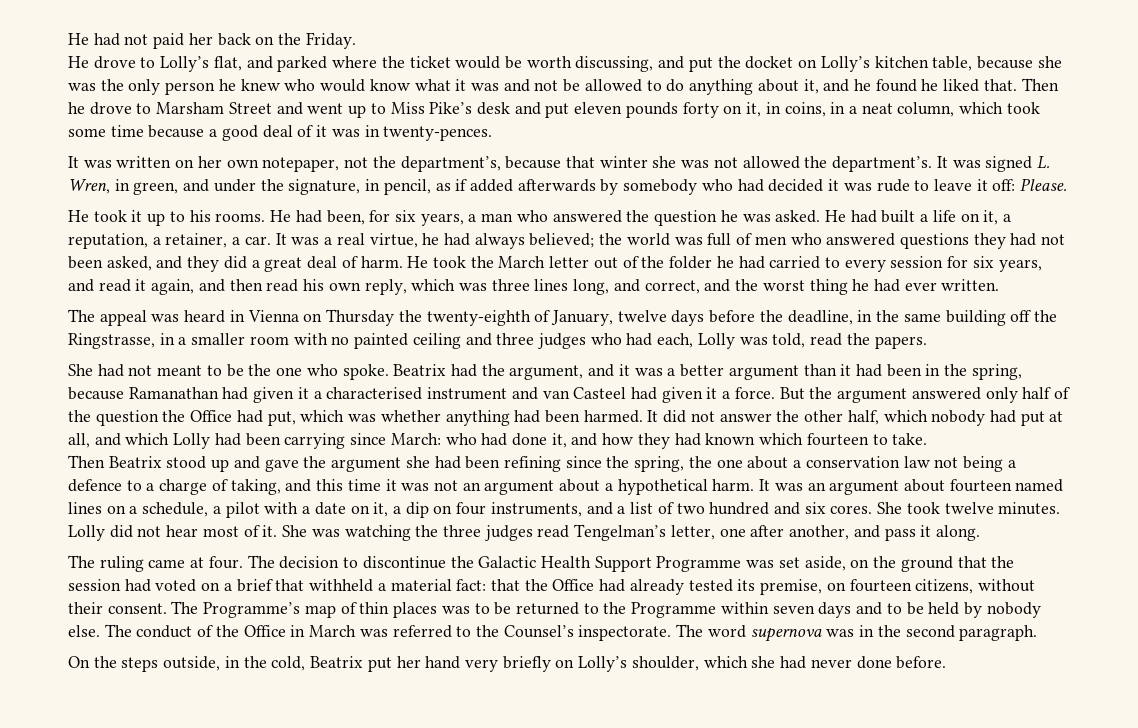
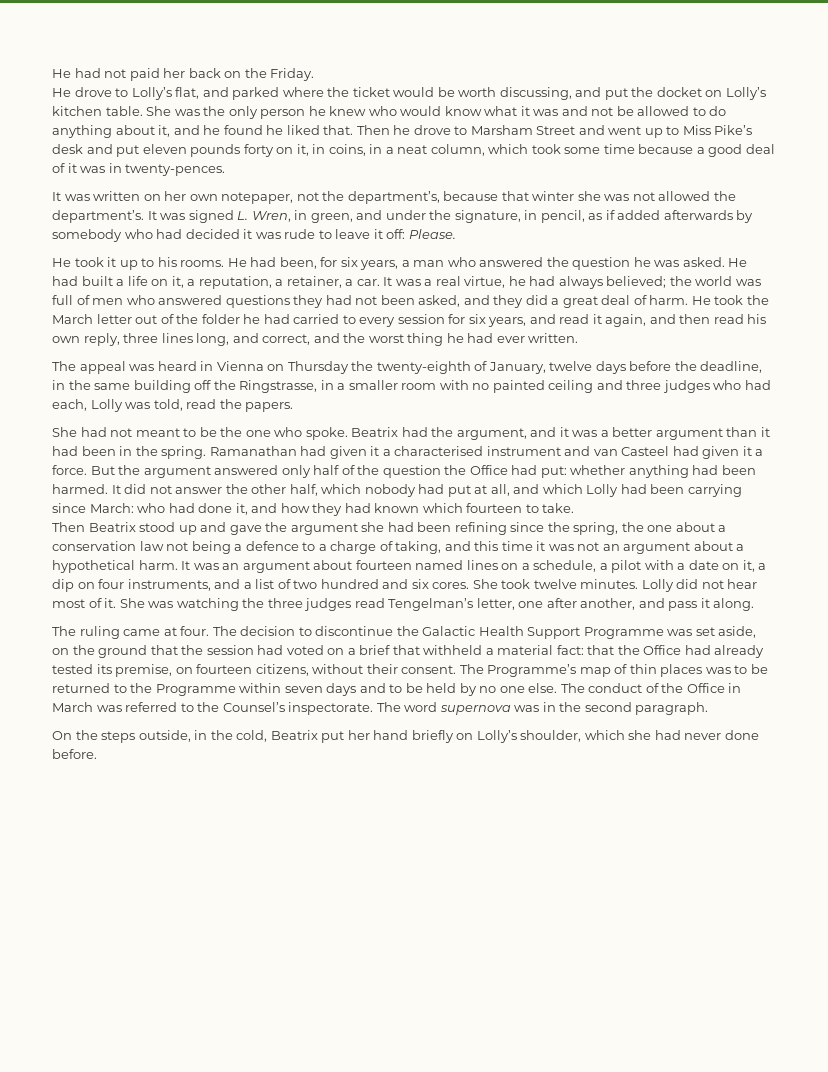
[932,56,1062,71] table, because she -> [105,106,172,116] table. She
[411,279,487,291] which was -> (120, 339) none
[971,364,1022,380] [68,387,124,400] spring, because -> [161,446,207,459] spring.
[267,410,377,426] put, which was -> [540,466,567,478] put:
[986,602,1041,618] nobody -> [479,686,525,693] no one
[464,659,498,672] very -> (409, 735) none

